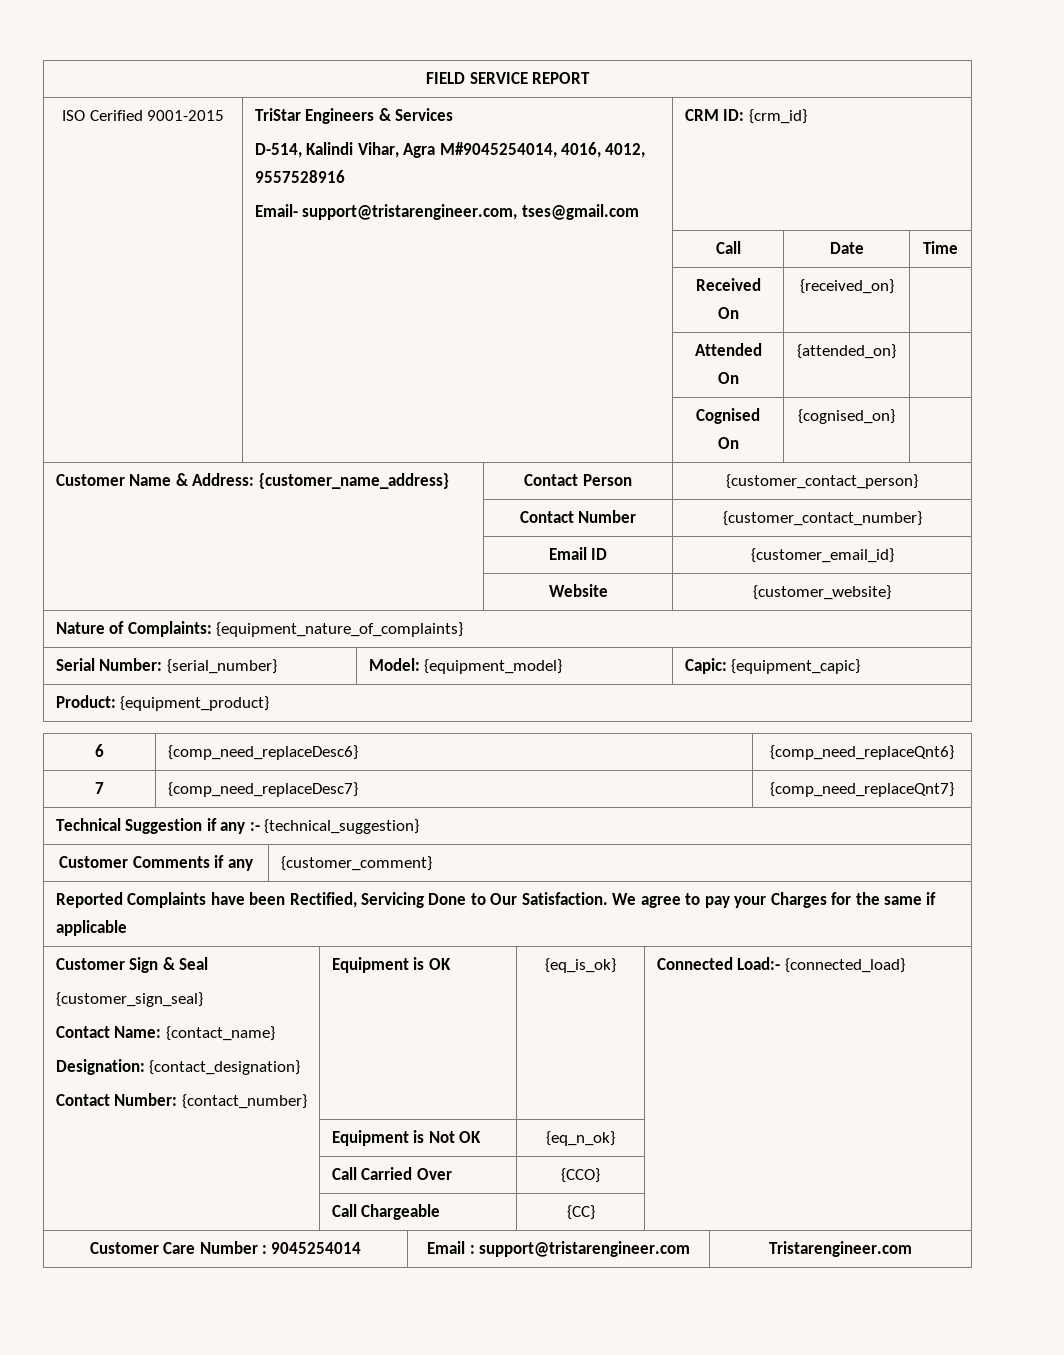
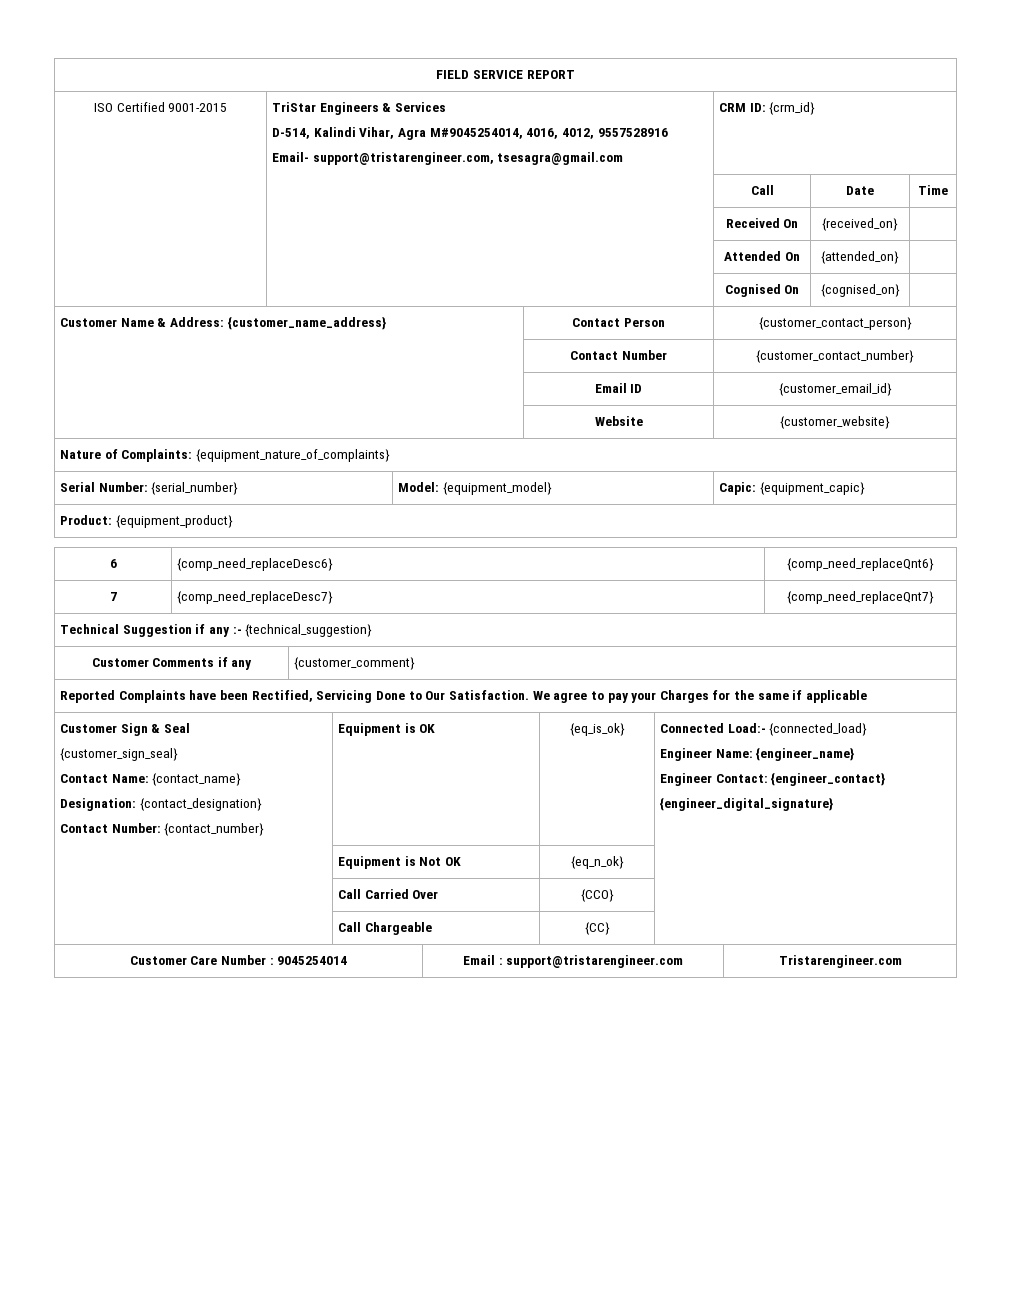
[89,110,143,121] Cerified -> [116,102,165,112] Certified
[521,204,639,220] tses@gmail.com -> [497,152,624,165] tsesagra@gmail.com
(905, 965) none -> [660,747,855,761] [660,772,886,786] [660,797,834,811] // Engineer Name: {engineer_name} // Engineer Contact: {engineer_contact} // {engineer_digital_signature}

